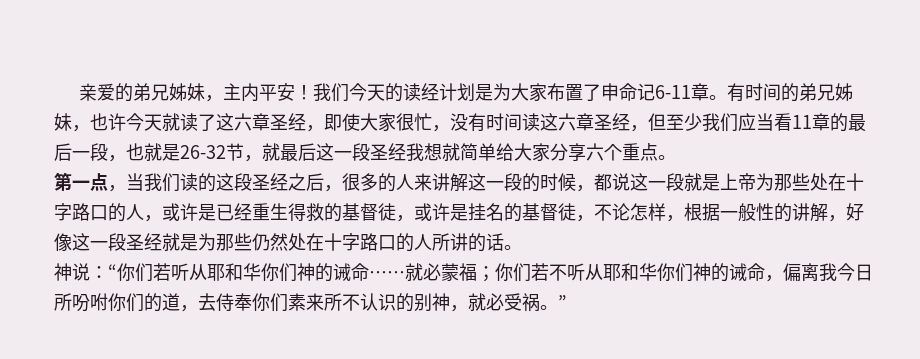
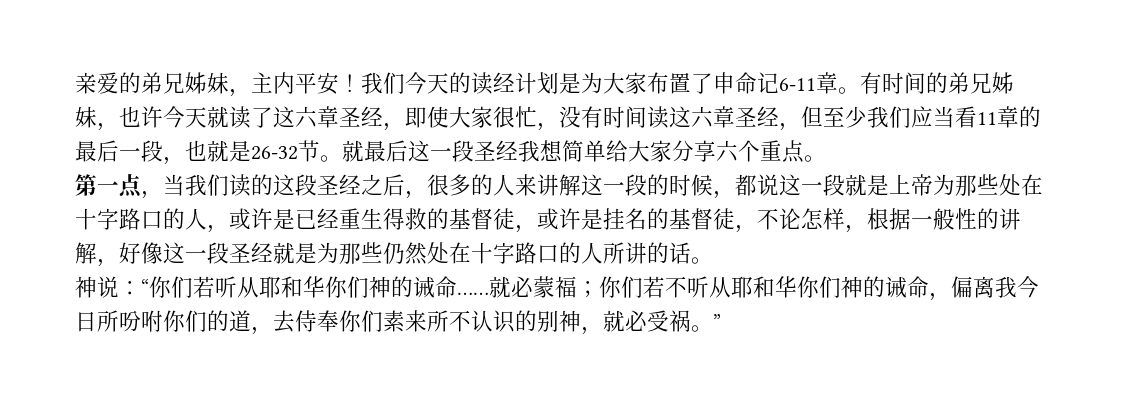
[244,155,262,162] ， -> [320,155,342,162] 。
[442,143,460,161] 就 -> (562, 151) none

